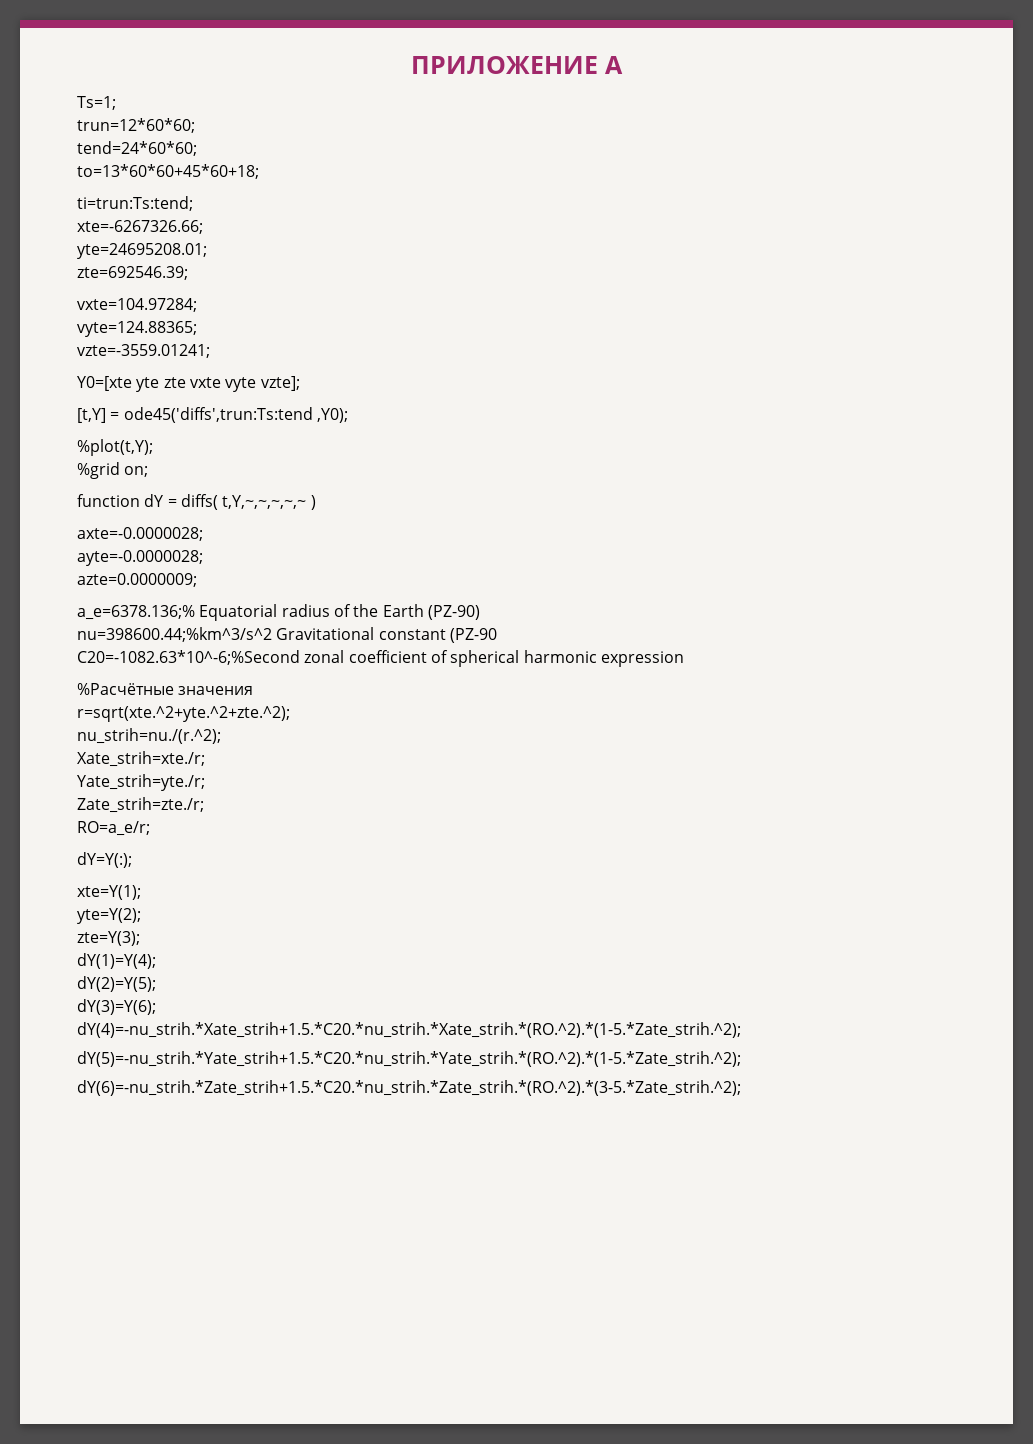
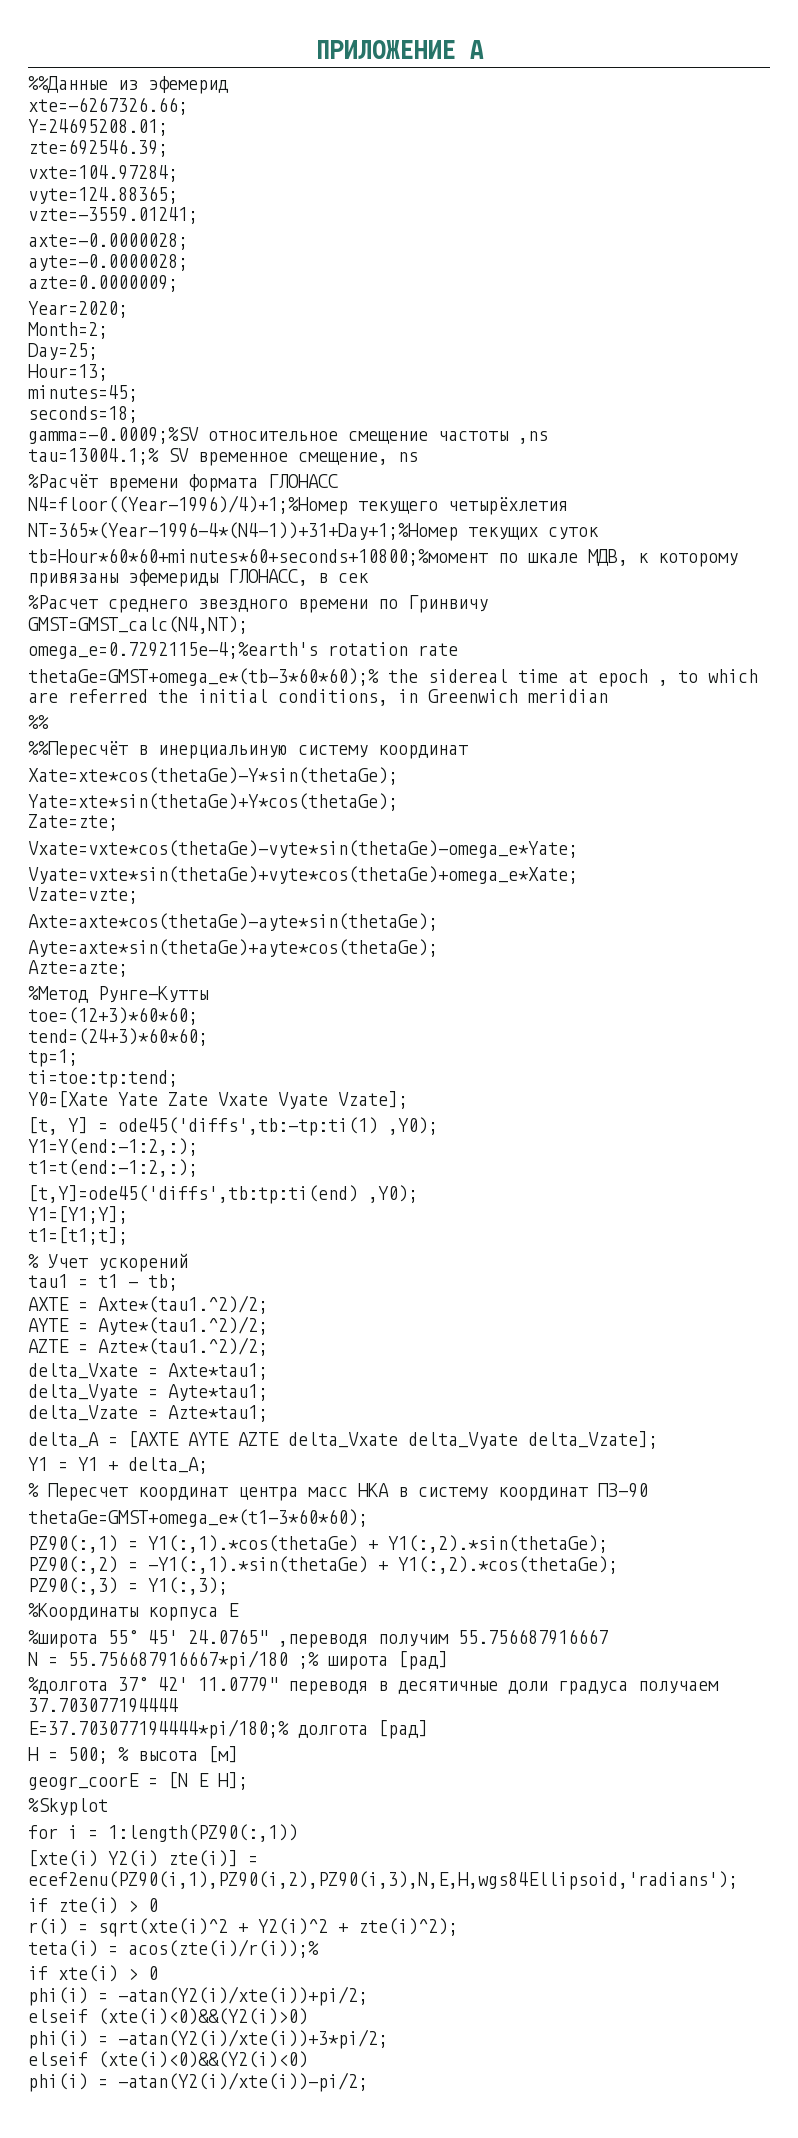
[77,96,116,110] [77,118,195,133] [77,141,197,156] [77,164,259,179] [77,196,193,211] Ts=1; // trun=12*60*60; // tend=24*60*60; // to=13*60*60+45*60+18; // ti=trun:Ts:tend; -> [28,76,229,94] %%Данные из эфемерид
[77,243,207,259] yte=24695208.01; -> [28,118,168,136] Y=24695208.01;
[77,376,300,392] [77,407,348,423] [77,439,153,456] [77,462,149,479] [77,494,316,510] [77,527,203,541] [77,550,203,566] [77,573,197,587] [77,604,480,621] [77,627,497,643] [77,650,684,667] [77,683,254,695] [77,706,290,722] [77,728,221,744] [77,751,205,767] [77,774,205,791] [77,797,204,813] [77,821,150,836] [77,852,132,868] [77,885,141,900] [77,908,141,924] [77,931,140,946] [77,953,156,969] [77,976,156,992] [77,999,156,1015] [77,1022,741,1038] [77,1051,741,1067] [77,1080,741,1096] Y0=[xte yte zte vxte vyte vzte]; // [t,Y] = ode45('diffs',trun:Ts:tend ,Y0); // %plot(t,Y); // %grid on; // function dY = diffs( t,Y,~,~,~,~,~ ) // axte=-0.0000028; // ayte=-0.0000028; // azte=0.0000009; // a_e=6378.136;% Equatorial radius of the Earth (PZ-90) // nu=398600.44;%km^3/s^2 Gravitational constant (PZ-90 // C20=-1082.63*10^-6;%Second zonal coefficient of spherical harmonic expression // %Расчётные значения // r=sqrt(xte.^2+yte.^2+zte.^2); // nu_strih=nu./(r.^2); // Xate_strih=xte./r; // Yate_strih=yte./r; // Zate_strih=zte./r; // RO=a_e/r; // dY=Y(:); // xte=Y(1); // yte=Y(2); // zte=Y(3); // dY(1)=Y(4); // dY(2)=Y(5); // dY(3)=Y(6); // dY(4)=-nu_strih.*Xate_strih+1.5.*C20.*nu_strih.*Xate_strih.*(RO.^2).*(1-5.*Zate_strih.^2); // dY(5)=-nu_strih.*Yate_strih+1.5.*C20.*nu_strih.*Yate_strih.*(RO.^2).*(1-5.*Zate_strih.^2); // dY(6)=-nu_strih.*Zate_strih+1.5.*C20.*nu_strih.*Zate_strih.*(RO.^2).*(3-5.*Zate_strih.^2); -> [28,233,188,250] [28,254,188,271] [28,275,178,292] [28,301,128,318] [28,322,108,339] [28,343,98,360] [28,364,108,381] [28,385,138,402] [28,406,138,423] [28,427,548,444] [28,448,418,466] [28,474,338,492] [28,495,568,515] [28,522,599,541] [28,548,738,567] [28,569,369,587] [28,595,488,613] [28,616,248,634] [28,642,458,659] [28,668,758,687] [28,689,608,706] [28,715,49,729] [28,741,468,759] [28,767,398,785] [28,793,398,811] [28,814,118,831] [28,840,578,858] [28,866,578,884] [28,887,138,904] [28,913,438,931] [28,939,438,957] [28,960,128,977] [28,986,209,1003] [28,1007,198,1025] [28,1028,208,1046] [28,1049,78,1067] [28,1070,178,1088] [28,1091,408,1109] [28,1117,438,1136] [28,1138,198,1156] [28,1159,198,1177] [28,1185,418,1204] [28,1206,128,1224] [28,1227,128,1245] [28,1253,188,1272] [28,1274,178,1291] [28,1295,268,1314] [28,1316,268,1335] [28,1337,268,1356] [28,1363,268,1380] [28,1384,268,1401] [28,1405,268,1422] [28,1431,658,1449] [28,1457,208,1474] [28,1483,648,1501] [28,1509,368,1527] [28,1535,608,1553] [28,1556,618,1574] [28,1577,228,1595] [28,1603,239,1621] [28,1629,608,1648] [28,1650,448,1670] [28,1677,719,1695] [28,1698,178,1713] [28,1719,428,1739] [28,1746,238,1764] [28,1772,248,1790] [28,1798,108,1816] [28,1824,298,1842] [28,1850,258,1867] [28,1871,738,1890] [28,1897,158,1914] [28,1918,458,1937] [28,1939,319,1958] [28,1965,158,1982] [28,1986,368,2006] [28,2008,308,2025] [28,2029,388,2049] [28,2051,308,2068] [28,2072,368,2092] axte=-0.0000028; // ayte=-0.0000028; // azte=0.0000009; // Year=2020; // Month=2; // Day=25; // Hour=13; // minutes=45; // seconds=18; // gamma=-0.0009;%SV относительное смещение частоты ,ns // tau=13004.1;% SV временное смещение, ns // %Расчёт времени формата ГЛОНАСС // N4=floor((Year-1996)/4)+1;%Номер текущего четырёхлетия // NT=365*(Year-1996-4*(N4-1))+31+Day+1;%Номер текущих суток // tb=Hour*60*60+minutes*60+seconds+10800;%момент по шкале МДВ, к которому привязаны эфемериды ГЛОНАСС, в сек // %Расчет среднего звездного времени по Гринвичу // GMST=GMST_calc(N4,NT); // omega_e=0.7292115e-4;%earth's rotation rate // thetaGe=GMST+omega_e*(tb-3*60*60);% the sidereal time at epoch , to which are referred the initial conditions, in Greenwich meridian // %% // %%Пересчёт в инерциальиную систему координат // Xate=xte*cos(thetaGe)-Y*sin(thetaGe); // Yate=xte*sin(thetaGe)+Y*cos(thetaGe); // Zate=zte; // Vxate=vxte*cos(thetaGe)-vyte*sin(thetaGe)-omega_e*Yate; // Vyate=vxte*sin(thetaGe)+vyte*cos(thetaGe)+omega_e*Xate; // Vzate=vzte; // Axte=axte*cos(thetaGe)-ayte*sin(thetaGe); // Ayte=axte*sin(thetaGe)+ayte*cos(thetaGe); // Azte=azte; // %Метод Рунге-Кутты // toe=(12+3)*60*60; // tend=(24+3)*60*60; // tp=1; // ti=toe:tp:tend; // Y0=[Xate Yate Zate Vxate Vyate Vzate]; // [t, Y] = ode45('diffs',tb:-tp:ti(1) ,Y0); // Y1=Y(end:-1:2,:); // t1=t(end:-1:2,:); // [t,Y]=ode45('diffs',tb:tp:ti(end) ,Y0); // Y1=[Y1;Y]; // t1=[t1;t]; // % Учет ускорений // tau1 = t1 - tb; // AXTE = Axte*(tau1.^2)/2; // AYTE = Ayte*(tau1.^2)/2; // AZTE = Azte*(tau1.^2)/2; // delta_Vxate = Axte*tau1; // delta_Vyate = Ayte*tau1; // delta_Vzate = Azte*tau1; // delta_A = [AXTE AYTE AZTE delta_Vxate delta_Vyate delta_Vzate]; // Y1 = Y1 + delta_A; // % Пересчет координат центра масс НКА в систему координат ПЗ-90 // thetaGe=GMST+omega_e*(t1-3*60*60); // PZ90(:,1) = Y1(:,1).*cos(thetaGe) + Y1(:,2).*sin(thetaGe); // PZ90(:,2) = -Y1(:,1).*sin(thetaGe) + Y1(:,2).*cos(thetaGe); // PZ90(:,3) = Y1(:,3); // %Kooрдинаты корпуса E // %широта 55° 45' 24.0765" ,переводя получим 55.756687916667 // N = 55.756687916667*pi/180 ;% широта [рад] // %долгота 37° 42' 11.0779" переводя в десятичные доли градуса получаем 37.703077194444 // E=37.703077194444*pi/180;% долгота [рад] // H = 500; % высота [м] // geogr_coorE = [N E H]; // %Skyplot // for i = 1:length(PZ90(:,1)) // [xte(i) Y2(i) zte(i)] = ecef2enu(PZ90(i,1),PZ90(i,2),PZ90(i,3),N,E,H,wgs84Ellipsoid,'radians'); // if zte(i) > 0 // r(i) = sqrt(xte(i)^2 + Y2(i)^2 + zte(i)^2); // teta(i) = acos(zte(i)/r(i));% // if xte(i) > 0 // phi(i) = -atan(Y2(i)/xte(i))+pi/2; // elseif (xte(i)<0)&&(Y2(i)>0) // phi(i) = -atan(Y2(i)/xte(i))+3*pi/2; // elseif (xte(i)<0)&&(Y2(i)<0) // phi(i) = -atan(Y2(i)/xte(i))-pi/2;

